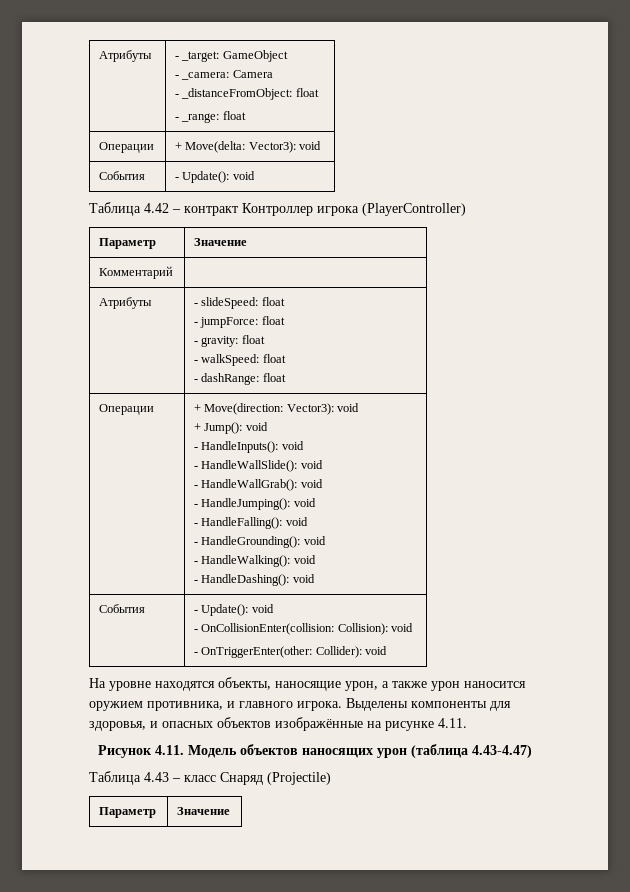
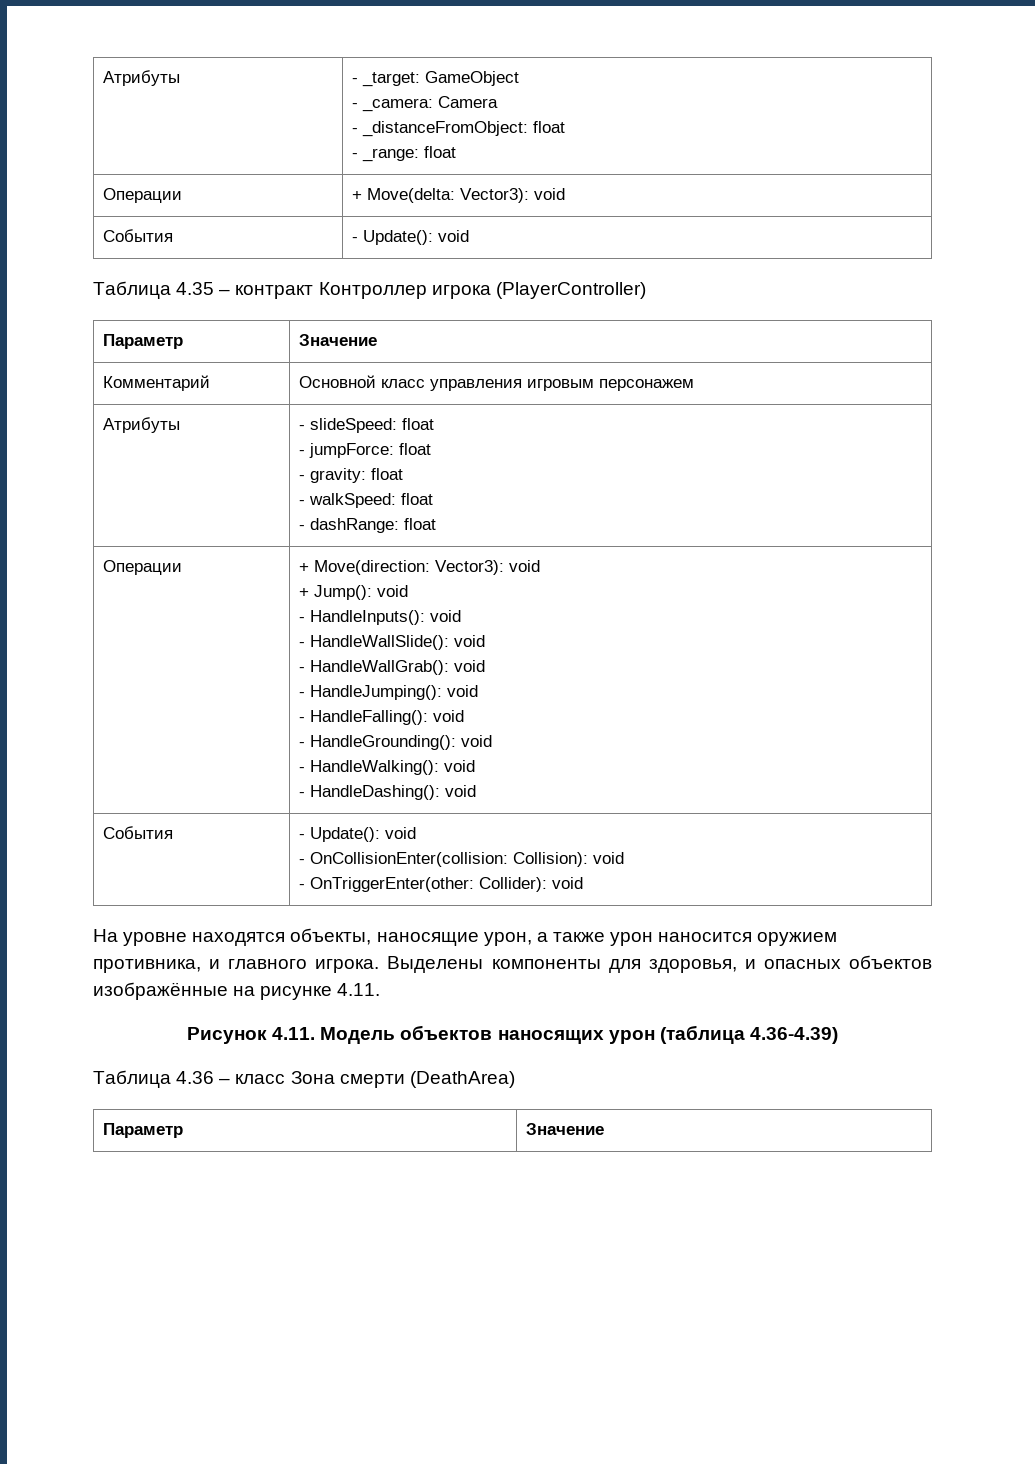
[144,203,169,213] 4.42 -> [176,282,215,295] 4.35
(174, 272) none -> [299,375,695,391] Основной класс управления игровым персонажем
[472,745,532,758] [89,771,169,785] 4.43-4.47) // Таблица 4.43 -> [749,1027,838,1044] [93,1070,215,1088] 4.36-4.39) // Таблица 4.36
[220,772,331,785] Снаряд (Projectile) -> [290,1071,515,1088] Зона смерти (DeathArea)

